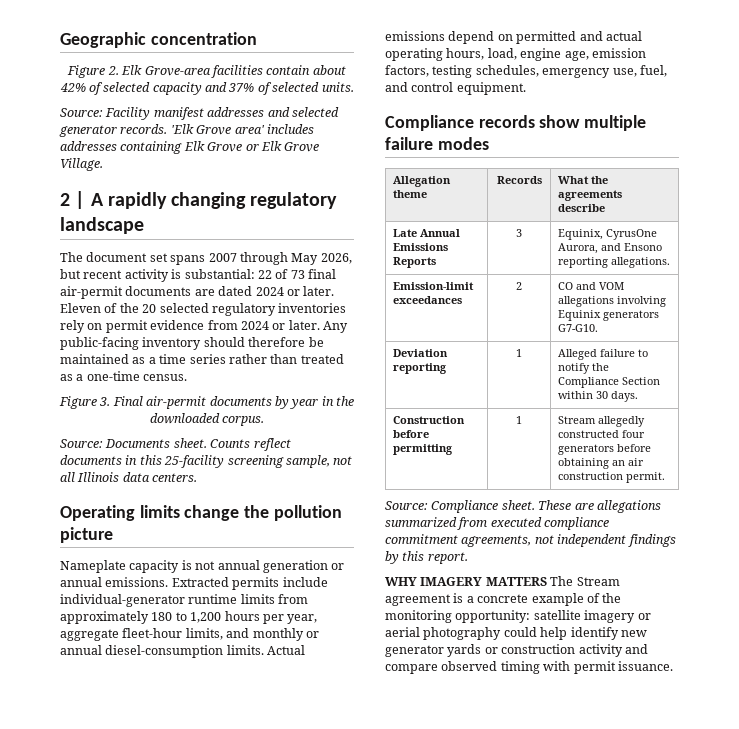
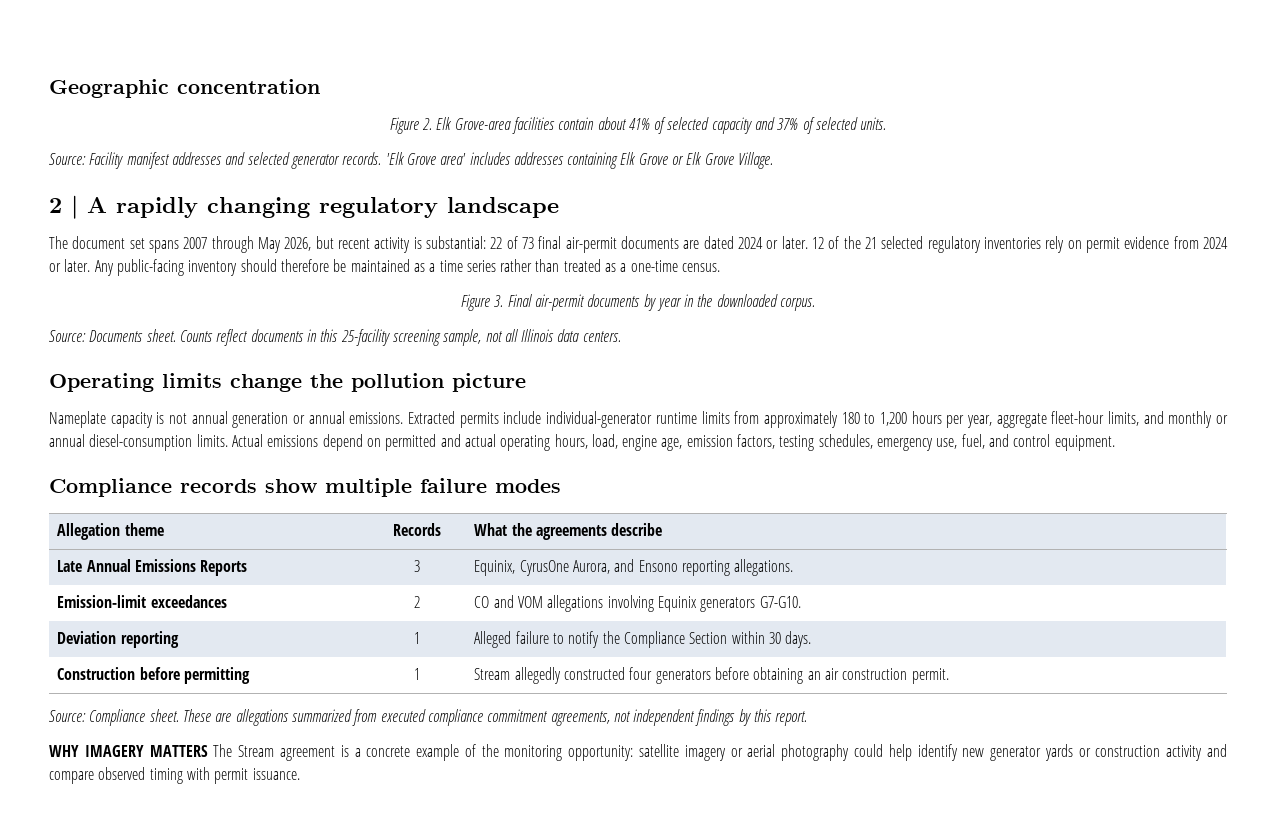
[59,83,86,92] 42% -> [628,118,650,130] 41%
[60,303,157,313] Eleven of the 20 -> [812,236,878,249] 12 of the 21

